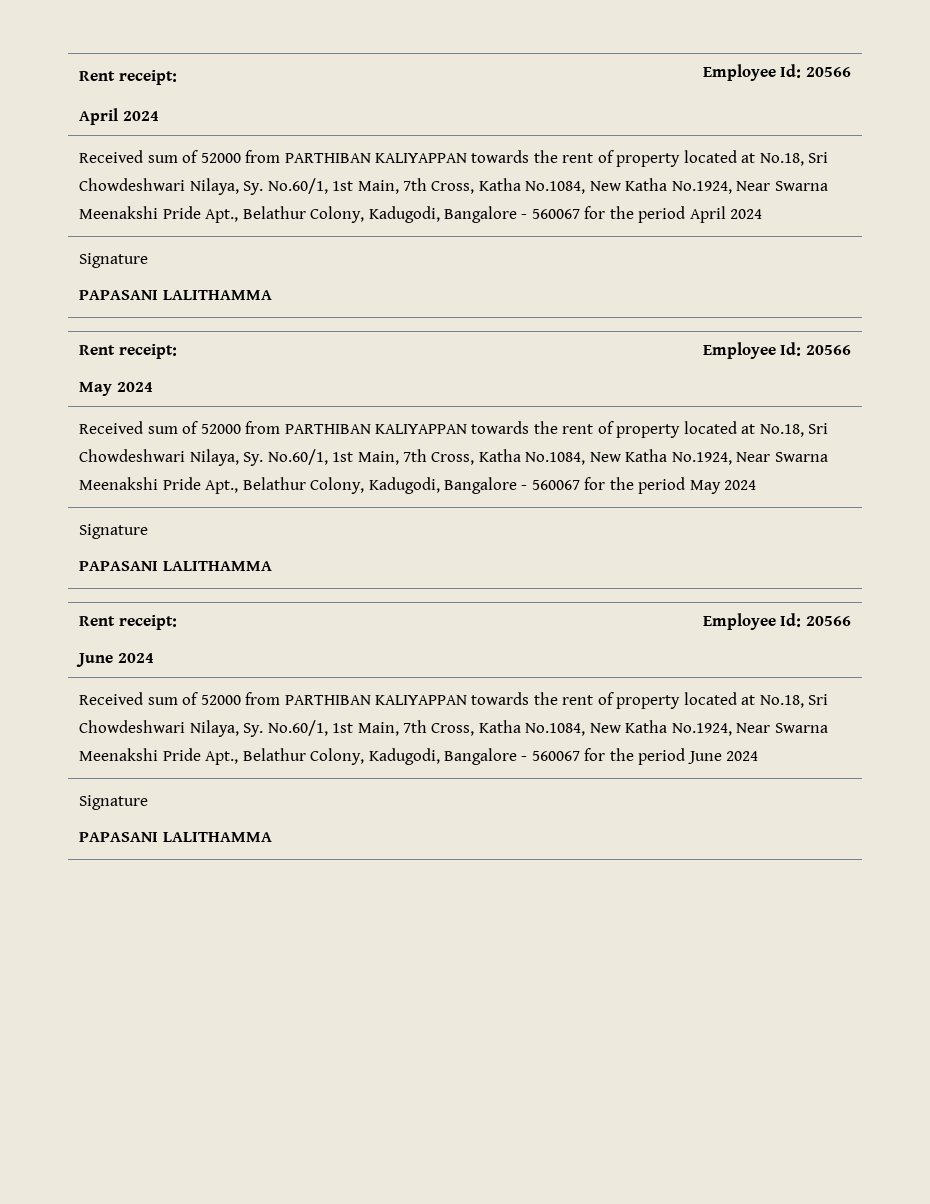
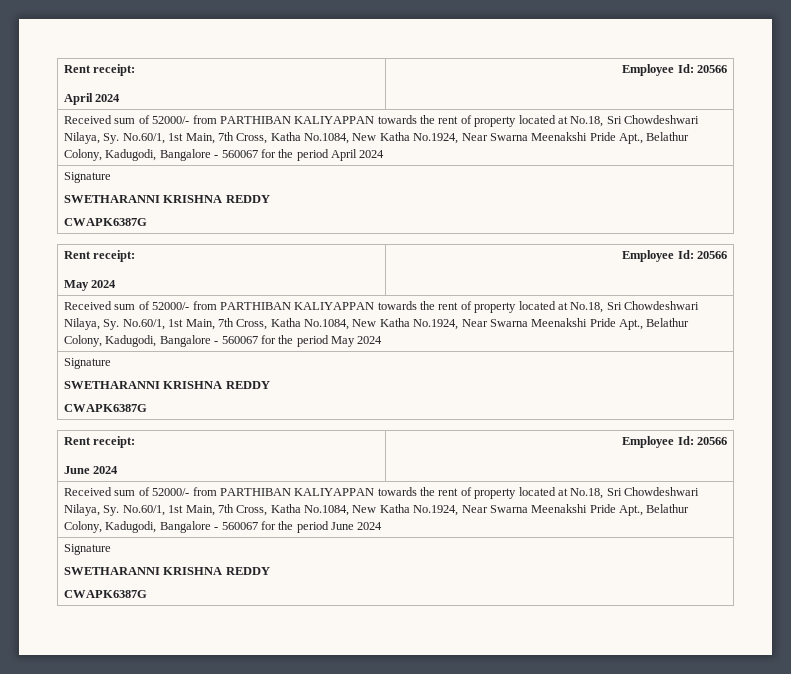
[200,153,241,163] 52000 -> [152,116,190,124] 52000/-
[79,290,272,300] PAPASANI LALITHAMMA -> [64,195,270,203] [64,218,148,226] SWETHARANNI KRISHNA REDDY // CWAPK6387G
[200,424,241,434] 52000 -> [152,302,190,310] 52000/-
[79,561,272,571] PAPASANI LALITHAMMA -> [64,381,270,389] [64,404,148,412] SWETHARANNI KRISHNA REDDY // CWAPK6387G
[200,695,241,705] 52000 -> [152,488,190,496] 52000/-
[79,832,272,842] PAPASANI LALITHAMMA -> [64,567,270,575] [64,590,148,598] SWETHARANNI KRISHNA REDDY // CWAPK6387G

